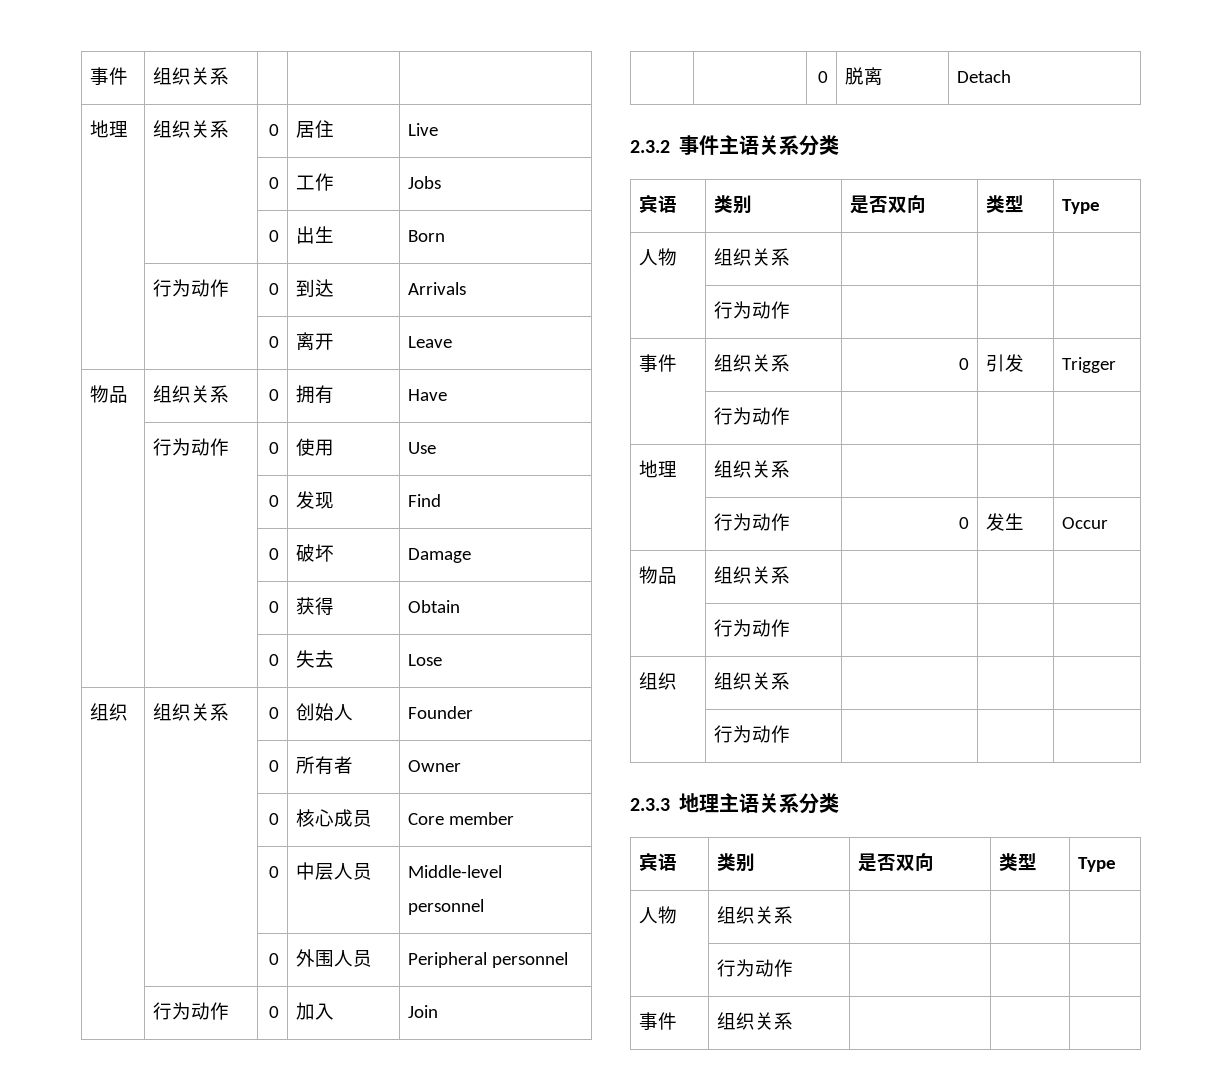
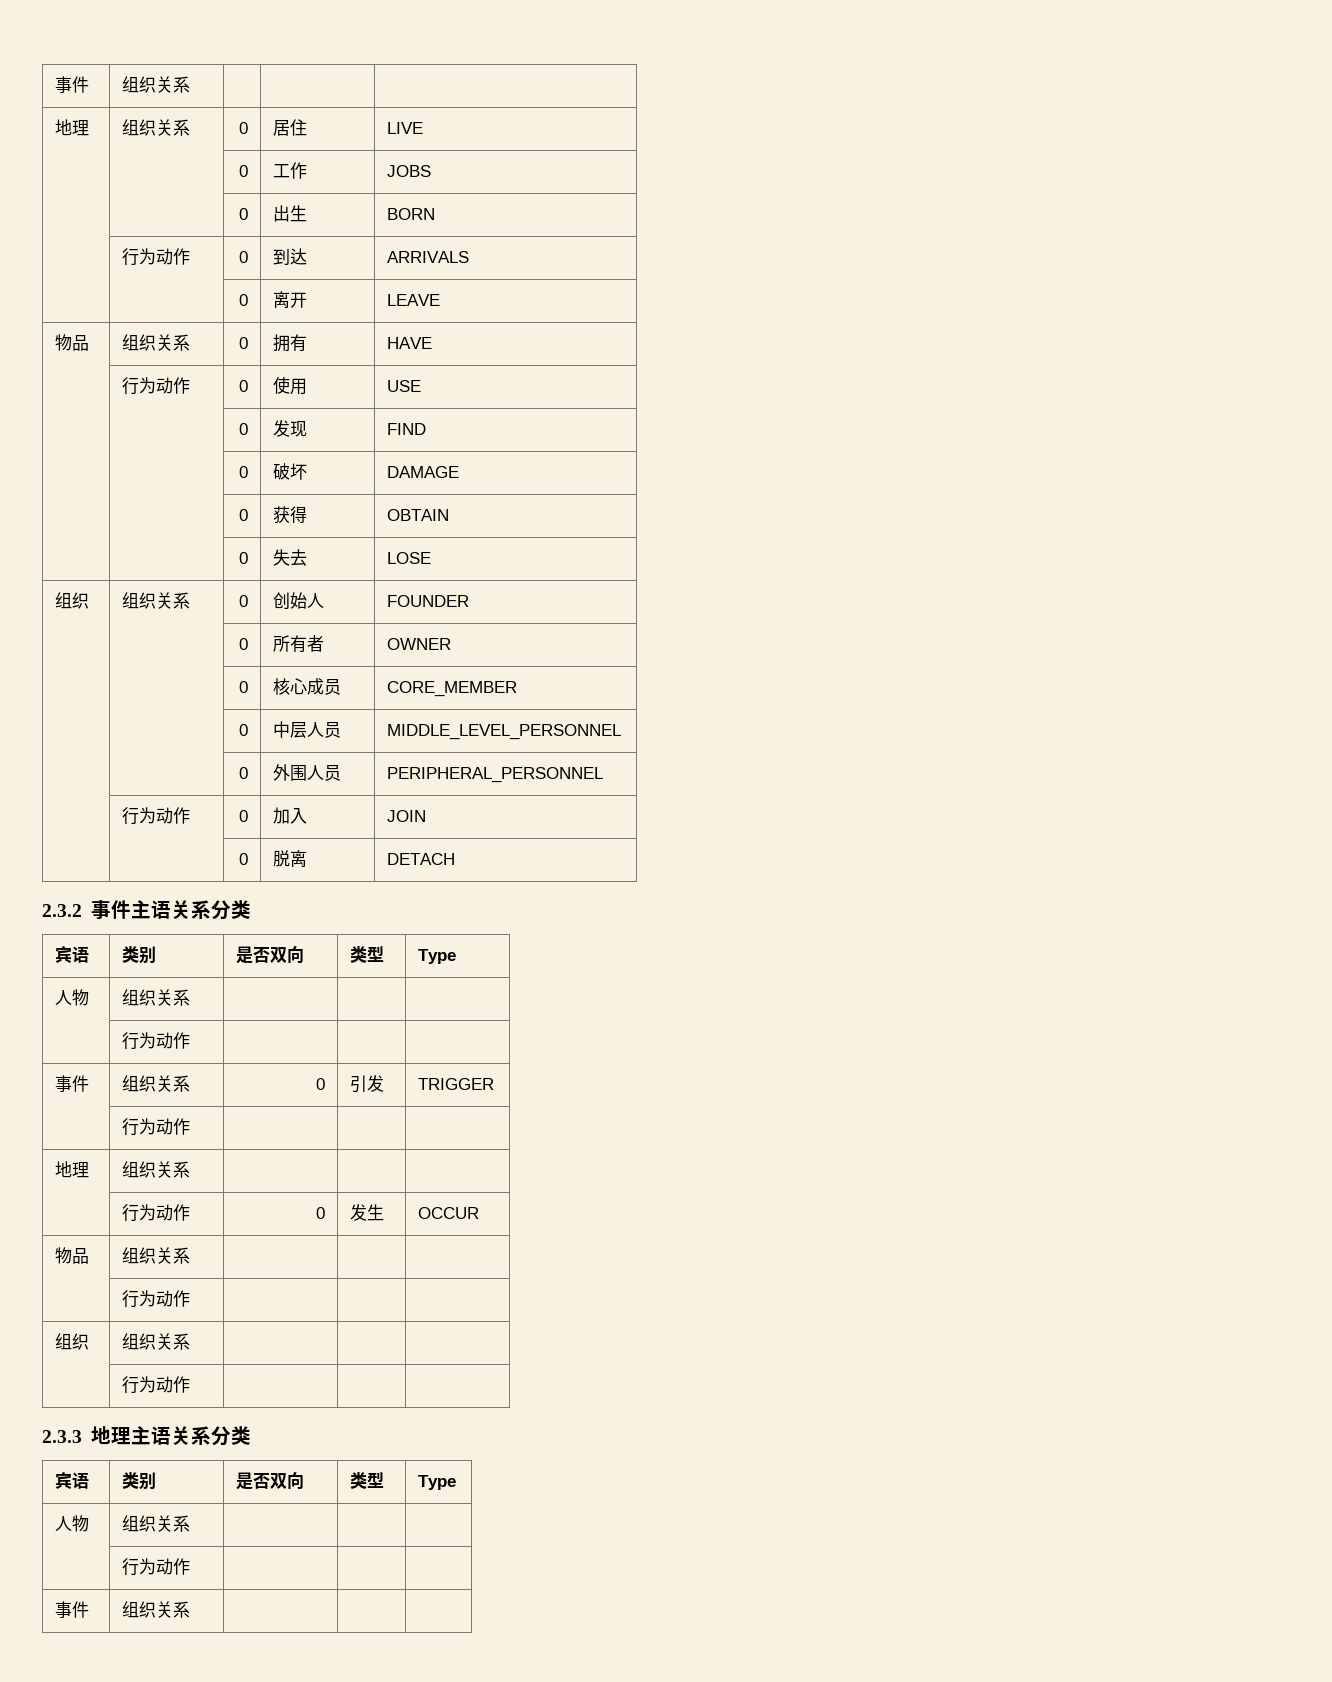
[408,123,439,136] Live -> [387,122,424,134] LIVE
[408,176,442,189] Jobs -> [387,165,432,177] JOBS
[408,230,446,242] Born -> [387,208,436,220] BORN
[408,282,467,295] Arrivals -> [387,251,470,263] ARRIVALS
[408,336,453,348] Leave -> [387,294,441,306] LEAVE
[408,389,448,401] Have -> [387,337,433,349] HAVE
[408,442,437,454] Use -> [387,380,422,392] USE
[408,494,442,507] Find -> [387,423,427,435] FIND
[408,548,472,563] Damage -> [387,466,460,478] DAMAGE
[408,600,461,613] Obtain -> [387,509,450,521] OBTAIN
[408,654,443,666] Lose -> [387,552,432,564] LOSE
[408,706,474,719] Founder -> [387,595,470,607] FOUNDER
[408,760,462,772] Owner -> [387,638,452,650] OWNER
[408,812,515,825] Core member -> [387,681,518,697] CORE_MEMBER
[408,865,503,878] [408,899,485,915] Middle-level personnel -> [387,724,622,740] MIDDLE_LEVEL_PERSONNEL
[408,952,569,968] Peripheral personnel -> [387,767,604,783] PERIPHERAL_PERSONNEL
[408,1005,439,1018] Join -> [387,810,427,822] JOIN
[957,70,1012,83] Detach -> [387,853,456,865] DETACH
[1062,357,1117,373] Trigger -> [418,1078,495,1090] TRIGGER
[1062,517,1109,529] Occur -> [418,1207,480,1219] OCCUR

